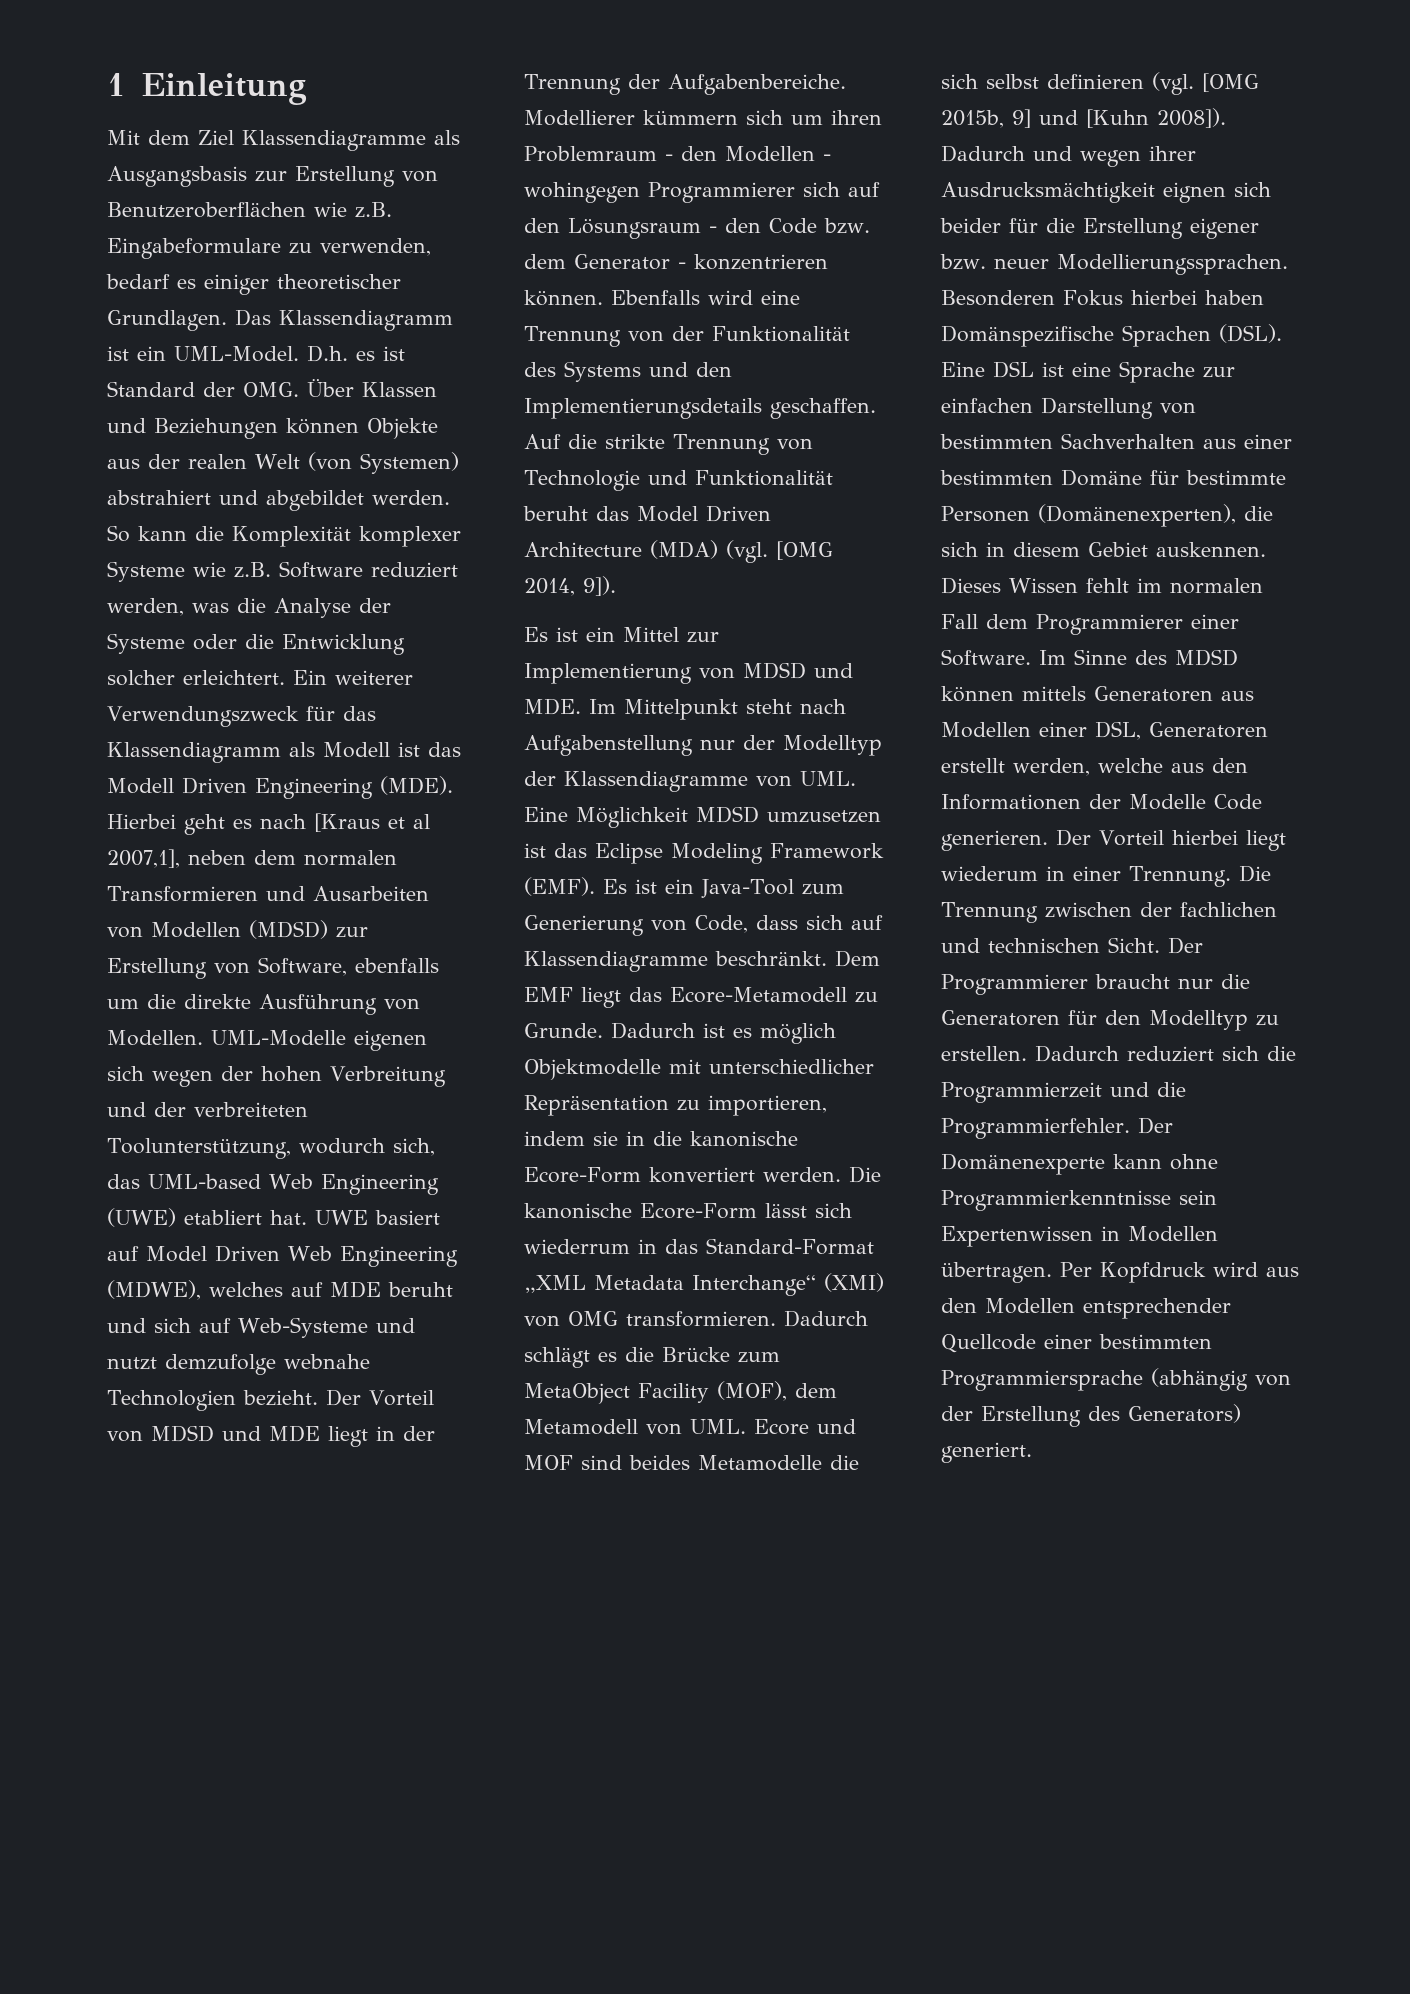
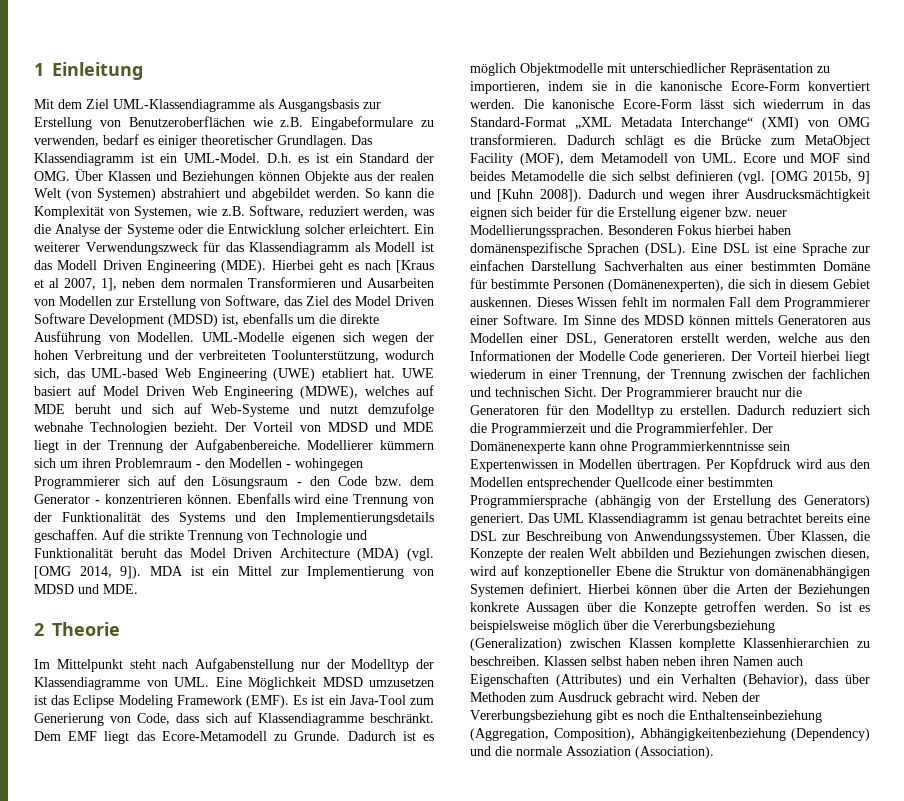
[242,130,426,151] Klassendiagramme -> [113,99,255,112] UML-Klassendiagramme
(405, 353) none -> [335,153,353,163] ein
[359,526,461,547] [107,561,363,582] komplexer Systeme wie z.B. Software -> [108,205,305,219] von Systemen, wie z.B. Software,
[107,849,180,868] 2007,1], -> [64,278,118,291] 2007, 1],
[249,920,328,939] (MDSD) -> (112, 301) none
(347, 966) none -> [284,296,434,306] [34,313,239,327] das Ziel des Model Driven Software Development (MDSD) ist,
[524,627,548,642] // Es -> [150,566,183,576] MDA
(581, 706) none -> [34,622,120,636] // 2 Theorie //
[941,325,1114,347] Domänspezifische -> [470,242,582,256] domänenspezifische
[1160,402,1196,414] [940,434,1053,449] von bestimmten -> (597, 267) none
[1129,865,1271,887] Trennung. Die -> [582,369,665,382] Trennung, der
(1032, 1452) none -> [528,513,870,526] [470,529,870,544] [470,548,870,561] [470,565,870,579] [470,583,870,597] [470,601,871,615] [470,620,775,633] [470,638,870,651] [470,656,803,666] [470,673,870,687] [470,692,760,705] [470,710,822,723] [470,728,870,741] [470,746,714,759] Das UML Klassendiagramm ist genau betrachtet bereits eine DSL zur Beschreibung von Anwendungssystemen. Über Klassen, die Konzepte der realen Welt abbilden und Beziehungen zwischen diesen, wird auf konzeptioneller Ebene die Struktur von domänenabhängigen Systemen definiert. Hierbei können über die Arten der Beziehungen konkrete Aussagen über die Konzepte getroffen werden. So ist es beispielsweise möglich über die Vererbungsbeziehung (Generalization) zwischen Klassen komplette Klassenhierarchien zu beschreiben. Klassen selbst haben neben ihren Namen auch Eigenschaften (Attributes) und ein Verhalten (Behavior), dass über Methoden zum Ausdruck gebracht wird. Neben der Vererbungsbeziehung gibt es noch die Enthaltenseinbeziehung (Aggregation, Composition), Abhängigkeitenbeziehung (Dependency) und die normale Assoziation (Association).

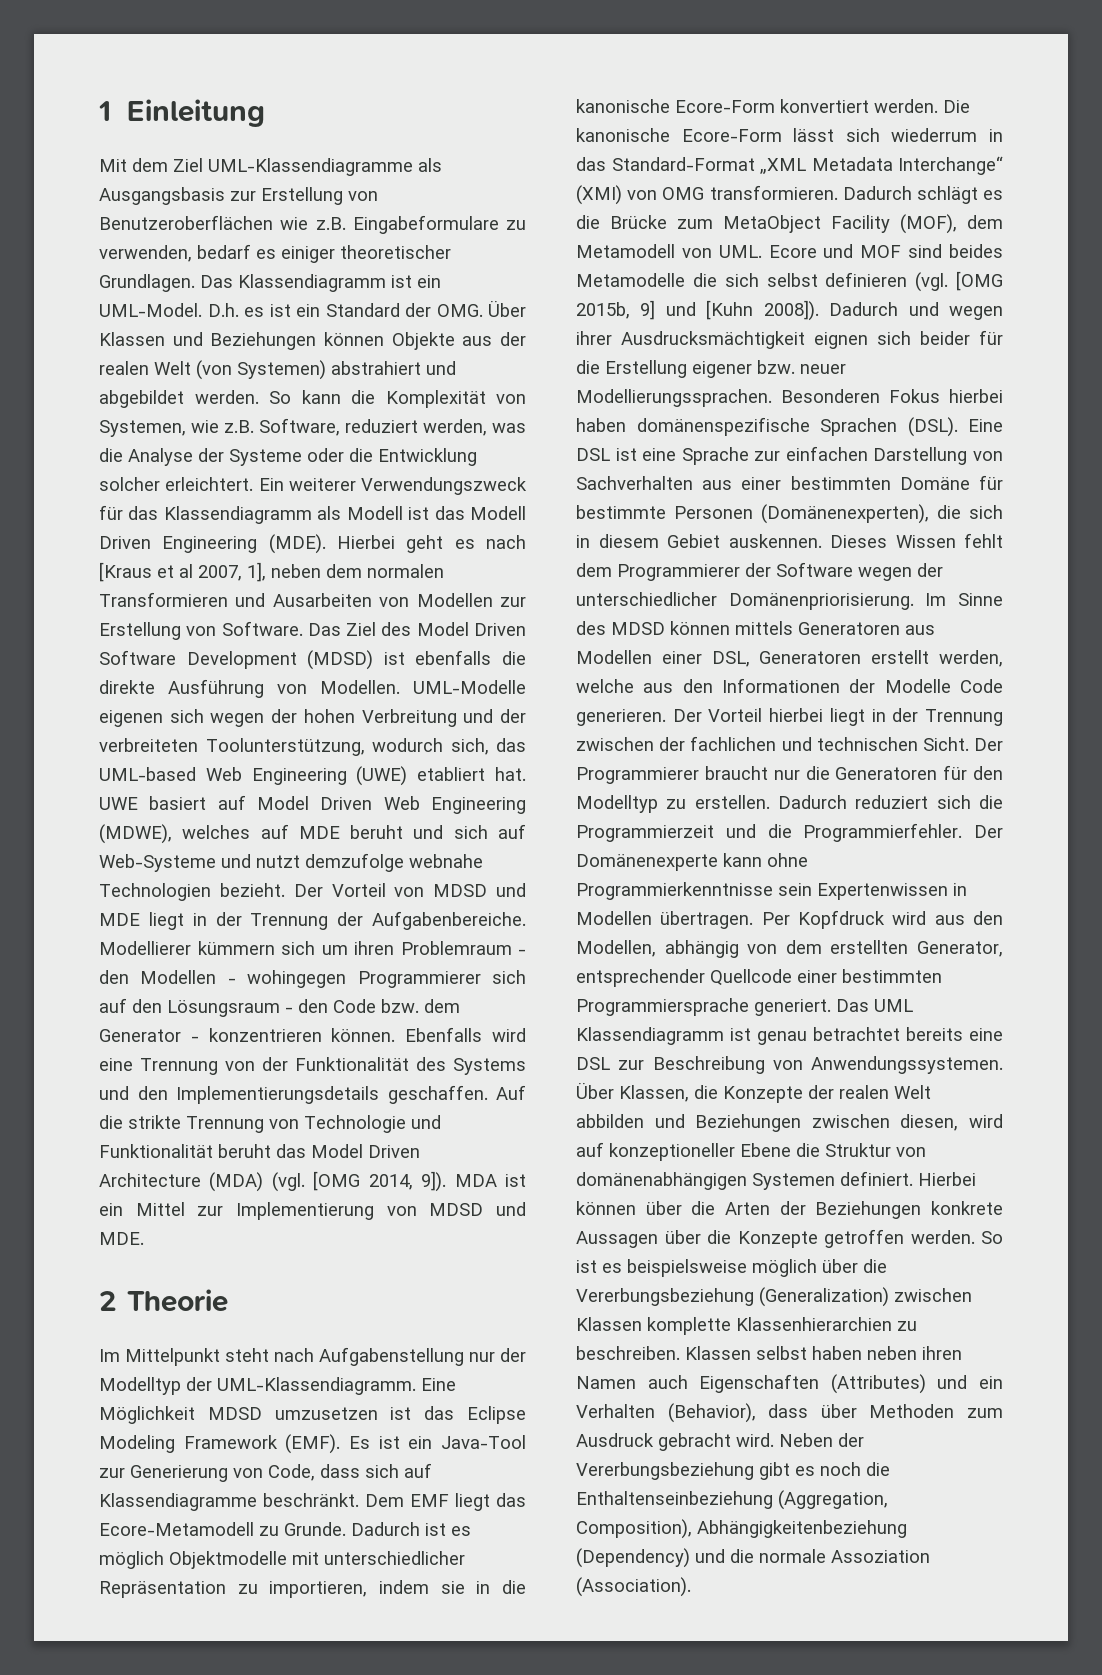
[225,295,302,308] Software, das -> [221,621,341,636] Software. Das
[222,313,315,326] ist, ebenfalls um -> [383,650,492,665] ist ebenfalls
[34,677,209,690] Klassendiagramme von UML. -> [217,1377,416,1395] UML-Klassendiagramm.
[409,698,434,705] zum -> [99,1468,125,1478] zur
(597, 267) none -> [973,451,1003,461] von
[652,297,870,310] [470,314,558,325] im normalen Fall dem Programmierer einer Software. -> [576,562,943,581] [576,592,914,610] dem Programmierer der Software wegen der unterschiedlicher Domänenpriorisierung.
[470,369,642,382] wiederum in einer Trennung, -> [871,709,886,722] in
[470,477,523,487] Modellen -> [576,940,1003,958] Modellen, abhängig von dem erstellten Generator,
[594,495,870,508] (abhängig von der Erstellung des Generators) -> (749, 1007) none

